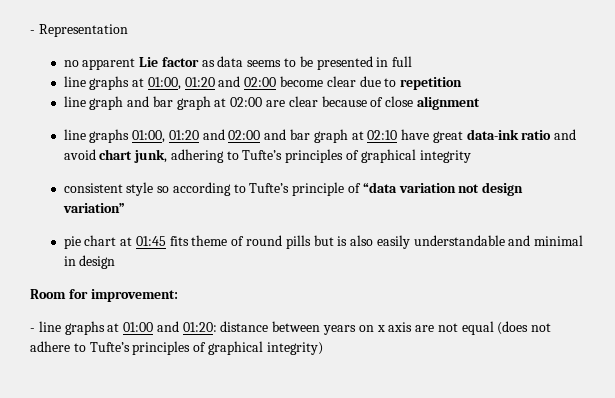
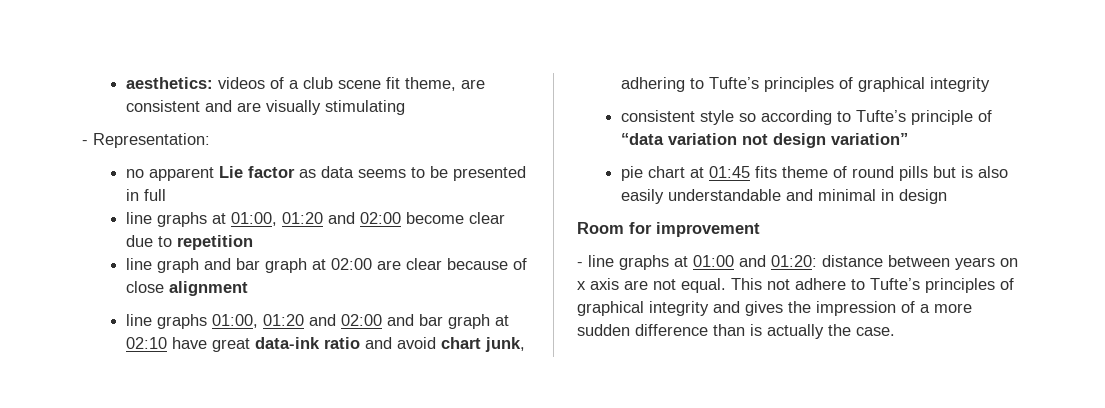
[30,24,128,37] - Representation -> [126,77,486,91] [126,100,406,115] [82,133,210,148] aesthetics: videos of a club scene fit theme, are consistent and are visually stimulating // - Representation:
[90,289,178,302] improvement: -> [656,222,760,237] improvement
[461,321,529,335] equal (does -> [681,278,762,293] equal. This
[266,342,323,355] integrity) -> [649,301,972,316] [577,324,895,339] integrity and gives the impression of a more sudden difference than is actually the case.

